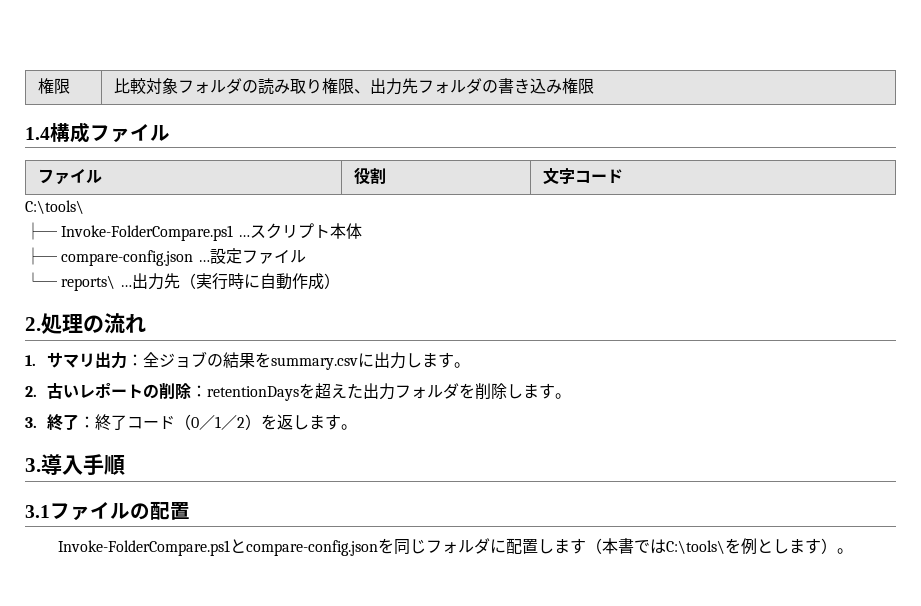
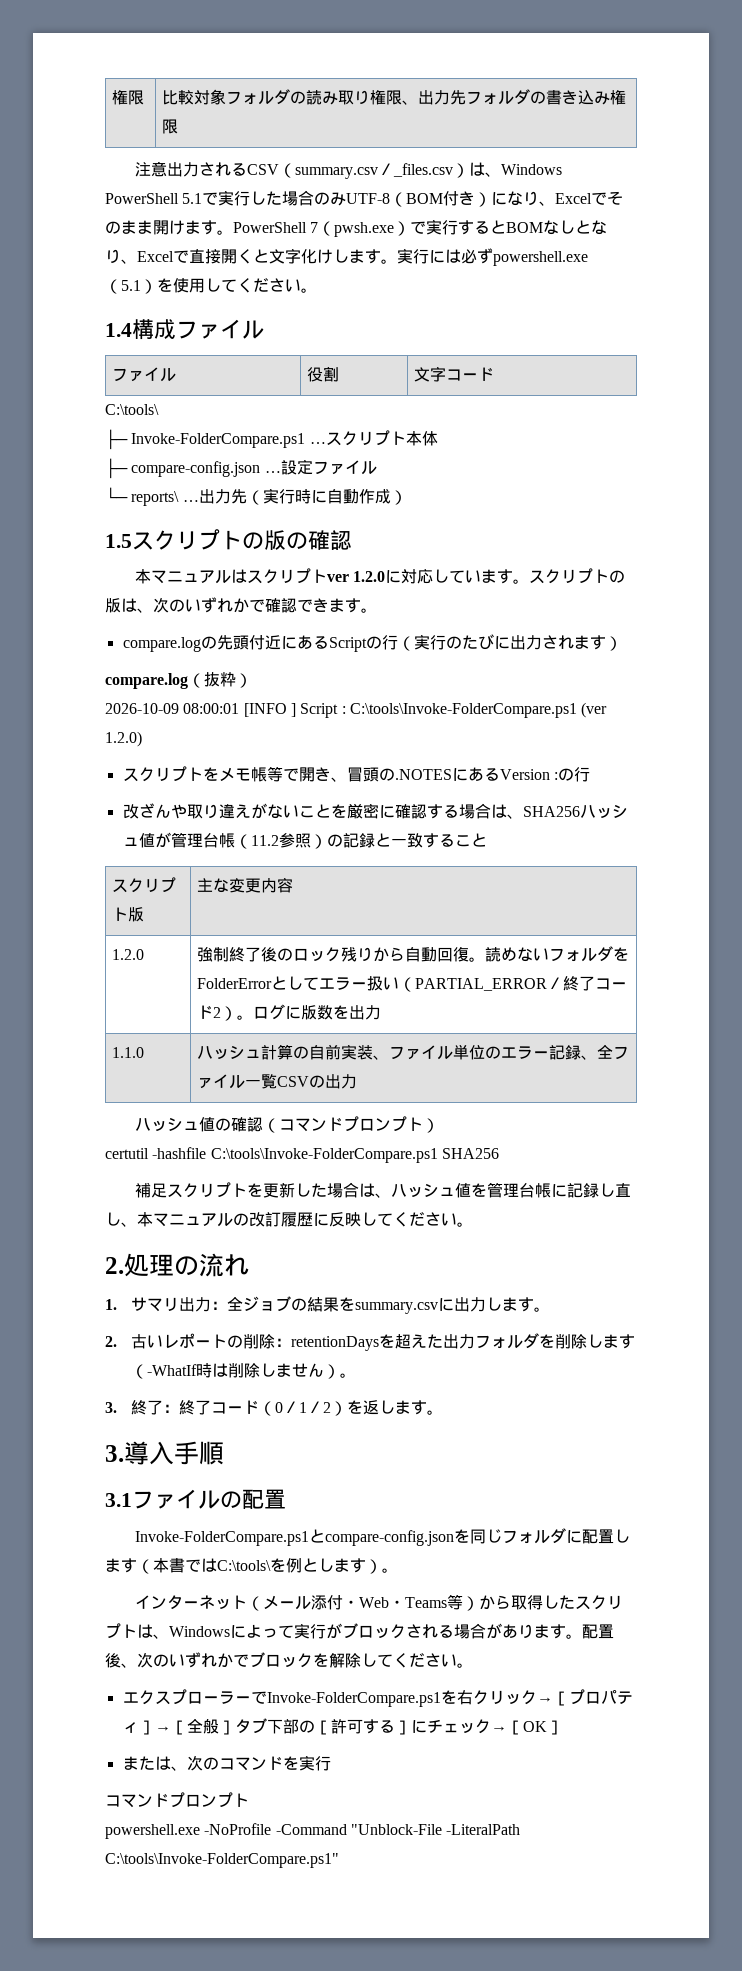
(594, 86) none -> [134,161,562,179] [105,190,624,207] [105,219,608,237] [105,248,588,266] [105,278,317,294] // 注意出力されるCSV（summary.csv／_files.csv）は、Windows PowerShell 5.1で実行した場合のみUTF-8（BOM付き）になり、Excelでそのまま開けます。PowerShell 7（pwsh.exe）で実行するとBOMなしとなり、Excelで直接開くと文字化けします。実行には必ずpowershell.exe（5.1）を使用してください。
(340, 281) none -> [105,529,352,550] [134,568,626,584] [105,597,377,613] [122,634,622,652] [105,672,252,689] [105,702,608,718] [105,731,142,747] [122,766,590,782] [122,803,628,819] [122,832,487,849] [112,877,177,893] [112,907,145,922] [197,877,294,893] [112,949,145,960] [197,946,630,962] [197,976,628,992] [197,1004,382,1021] [112,1047,145,1058] [197,1044,630,1060] [197,1074,358,1089] [134,1116,439,1133] [105,1147,499,1163] [134,1182,631,1198] [105,1212,473,1227] // 1.5スクリプトの版の確認 // 本マニュアルはスクリプトver 1.2.0に対応しています。スクリプトの版は、次のいずれかで確認できます。 // compare.logの先頭付近にあるScriptの行（実行のたびに出力されます） // compare.log（抜粋） // 2026-10-09 08:00:01 [INFO ] Script : C:\tools\Invoke-FolderCompare.ps1 (ver 1.2.0) // スクリプトをメモ帳等で開き、冒頭の.NOTESにあるVersion :の行 // 改ざんや取り違えがないことを厳密に確認する場合は、SHA256ハッシュ値が管理台帳（11.2参照）の記録と一致すること // スクリプト版 | 主な変更内容 // 1.2.0 | 強制終了後のロック残りから自動回復。読めないフォルダをFolderErrorとしてエラー扱い（PARTIAL_ERROR／終了コード2）。ログに版数を出力 // 1.1.0 | ハッシュ計算の自前実装、ファイル単位のエラー記録、全ファイル一覧CSVの出力 // ハッシュ値の確認（コマンドプロンプト） // certutil -hashfile C:\tools\Invoke-FolderCompare.ps1 SHA256 // 補足スクリプトを更新した場合は、ハッシュ値を管理台帳に記録し直し、本マニュアルの改訂履歴に反映してください。
(556, 391) none -> [130,1363,340,1379] （-WhatIf時は削除しません）
(854, 551) none -> [134,1594,623,1611] [105,1623,614,1639] [105,1652,473,1668] [122,1689,633,1707] [122,1718,563,1735] [122,1755,331,1771] [105,1792,249,1808] [105,1823,521,1839] [105,1853,339,1868] // インターネット（メール添付・Web・Teams等）から取得したスクリプトは、Windowsによって実行がブロックされる場合があります。配置後、次のいずれかでブロックを解除してください。 // エクスプローラーでInvoke-FolderCompare.ps1を右クリック→［プロパティ］→［全般］タブ下部の［許可する］にチェック→［OK］ // または、次のコマンドを実行 // コマンドプロンプト // powershell.exe -NoProfile -Command "Unblock-File -LiteralPath C:\tools\Invoke-FolderCompare.ps1"

